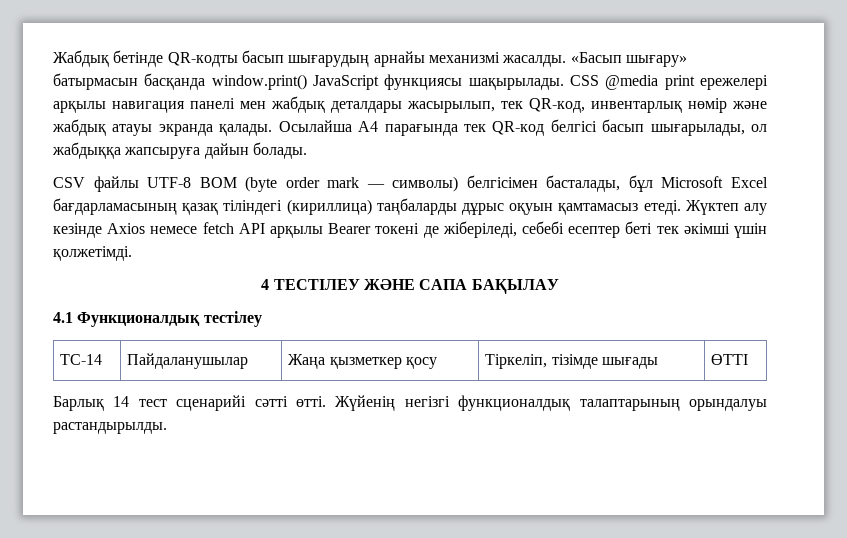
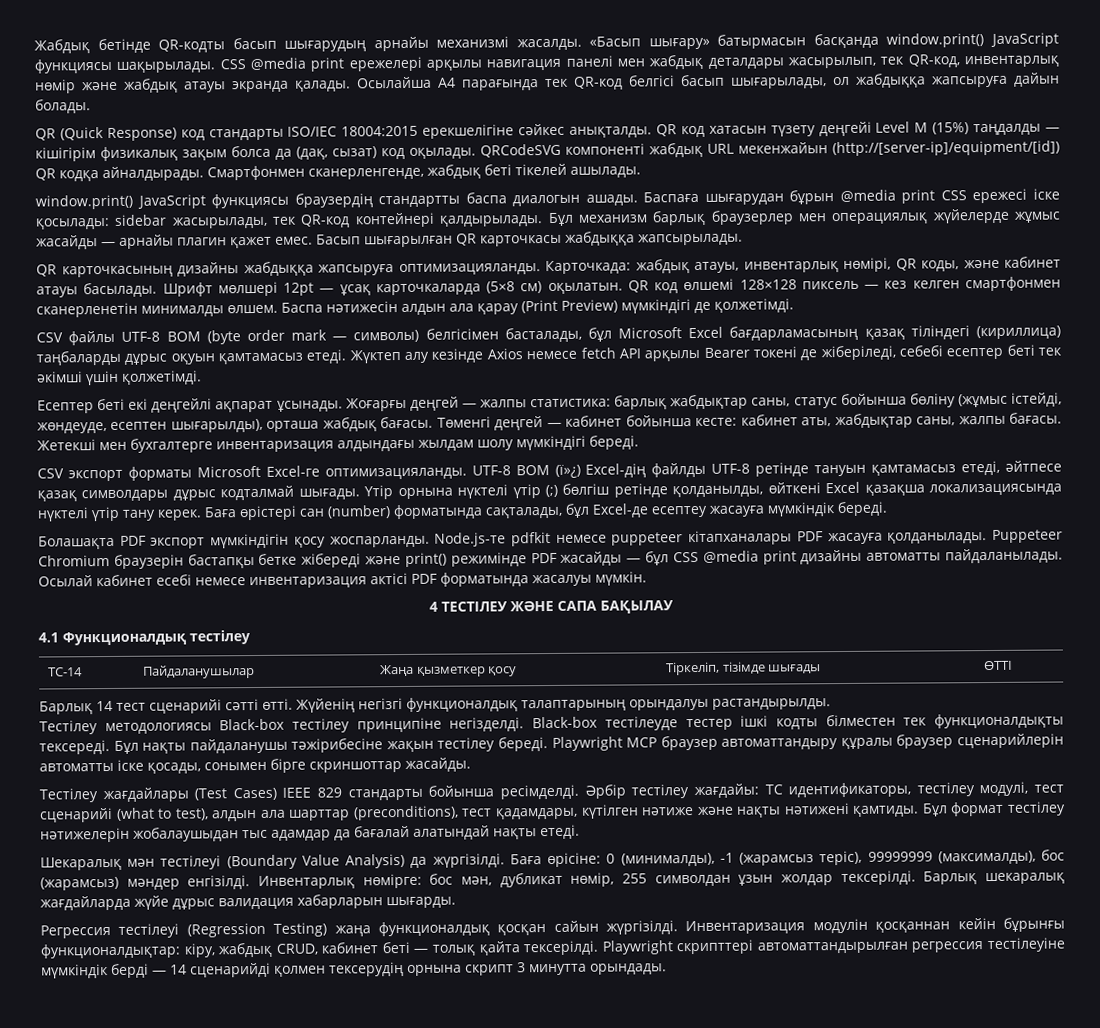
(307, 150) none -> [35,121,1061,142] [35,140,1060,162] [35,163,641,182] [35,188,1060,210] [35,208,1061,230] [36,231,743,250] [36,256,1061,278] [36,276,1062,298] [36,298,794,318] // QR (Quick Response) код стандарты ISO/IEC 18004:2015 ерекшелігіне сәйкес анықталды. QR код хатасын түзету деңгейі Level M (15%) таңдалды — кішігірім физикалық зақым болса да (дақ, сызат) код оқылады. QRCodeSVG компоненті жабдық URL мекенжайын (http://[server-ip]/equipment/[id]) QR кодқа айналдырады. Смартфонмен сканерленгенде, жабдық беті тікелей ашылады. // window.print() JavaScript функциясы браузердің стандартты баспа диалогын ашады. Баспаға шығарудан бұрын @media print CSS ережесі іске қосылады: sidebar жасырылады, тек QR-код контейнері қалдырылады. Бұл механизм барлық браузерлер мен операциялық жүйелерде жұмыс жасайды — арнайы плагин қажет емес. Басып шығарылған QR карточкасы жабдыққа жапсырылады. // QR карточкасының дизайны жабдыққа жапсыруға оптимизацияланды. Карточкада: жабдық атауы, инвентарлық нөмірі, QR коды, және кабинет атауы басылады. Шрифт мөлшері 12pt — ұсақ карточкаларда (5×8 см) оқылатын. QR код өлшемі 128×128 пиксель — кез келген смартфонмен сканерленетін минималды өлшем. Баспа нәтижесін алдын ала қарау (Print Preview) мүмкіндігі де қолжетімді.
(132, 253) none -> [37,392,1062,414] [37,412,1063,434] [37,435,639,453] [37,460,1062,482] [37,481,1062,502] [37,501,888,522] [38,529,1063,550] [38,548,1064,569] [38,571,647,589] // Есептер беті екі деңгейлі ақпарат ұсынады. Жоғарғы деңгей — жалпы статистика: барлық жабдықтар саны, статус бойынша бөліну (жұмыс істейді, жөндеуде, есептен шығарылды), орташа жабдық бағасы. Төменгі деңгей — кабинет бойынша кесте: кабинет аты, жабдықтар саны, жалпы бағасы. Жетекші мен бухгалтерге инвентаризация алдындағы жылдам шолу мүмкіндігі береді. // CSV экспорт форматы Microsoft Excel-ге оптимизацияланды. UTF-8 BOM (ï»¿) Excel-дің файлды UTF-8 ретінде тануын қамтамасыз етеді, әйтпесе қазақ символдары дұрыс кодталмай шығады. Үтір орнына нүктелі үтір (;) бөлгіш ретінде қолданылды, өйткені Excel қазақша локализациясында нүктелі үтір тану керек. Баға өрістері сан (number) форматында сақталады, бұл Excel-де есептеу жасауға мүмкіндік береді. // Болашақта PDF экспорт мүмкіндігін қосу жоспарланды. Node.js-те pdfkit немесе puppeteer кітапханалары PDF жасауға қолданылады. Puppeteer Chromium браузерін бастапқы бетке жібереді және print() режимінде PDF жасайды — бұл CSS @media print дизайны автоматты пайдаланылады. Осылай кабинет есебі немесе инвентаризация актісі PDF форматында жасалуы мүмкін.
(167, 428) none -> [39,713,1065,735] [39,733,1064,755] [39,757,471,774] [39,781,1064,803] [39,801,1066,823] [40,824,580,843] [40,849,1066,871] [40,870,1065,891] [40,894,456,911] [40,917,1065,939] [40,937,1065,959] [41,962,667,979] // Тестілеу методологиясы Black-box тестілеу принципіне негізделді. Black-box тестілеуде тестер ішкі кодты білместен тек функционалдықты тексереді. Бұл нақты пайдаланушы тәжірибесіне жақын тестілеу береді. Playwright MCP браузер автоматтандыру құралы браузер сценарийлерін автоматты іске қосады, сонымен бірге скриншоттар жасайды. // Тестілеу жағдайлары (Test Cases) IEEE 829 стандарты бойынша ресімделді. Әрбір тестілеу жағдайы: TC идентификаторы, тестілеу модулі, тест сценарийі (what to test), алдын ала шарттар (preconditions), тест қадамдары, күтілген нәтиже және нақты нәтижені қамтиды. Бұл формат тестілеу нәтижелерін жобалаушыдан тыс адамдар да бағалай алатындай нақты етеді. // Шекаралық мән тестілеуі (Boundary Value Analysis) да жүргізілді. Баға өрісіне: 0 (минималды), -1 (жарамсыз теріс), 99999999 (максималды), бос (жарамсыз) мәндер енгізілді. Инвентарлық нөмірге: бос мән, дубликат нөмір, 255 символдан ұзын жолдар тексерілді. Барлық шекаралық жағдайларда жүйе дұрыс валидация хабарларын шығарды. // Регрессия тестілеуі (Regression Testing) жаңа функционалдық қосқан сайын жүргізілді. Инвентаризация модулін қосқаннан кейін бұрынғы функционалдықтар: кіру, жабдық CRUD, кабинет беті — толық қайта тексерілді. Playwright скрипттері автоматтандырылған регрессия тестілеуіне мүмкіндік берді — 14 сценарийді қолмен тексерудің орнына скрипт 3 минутта орындады.

